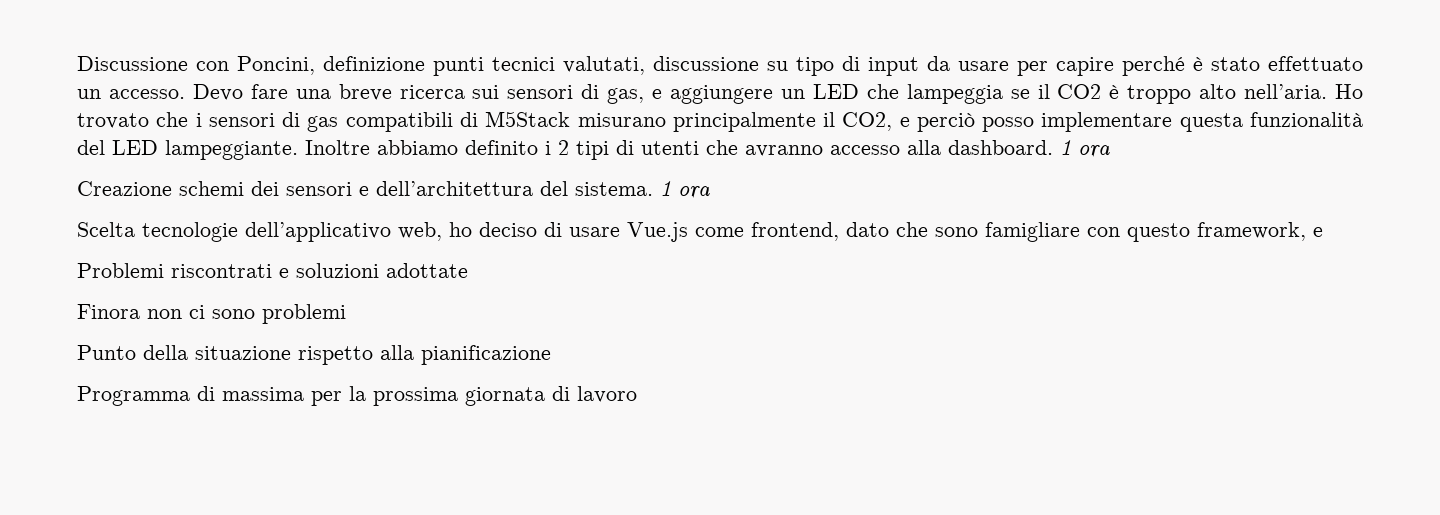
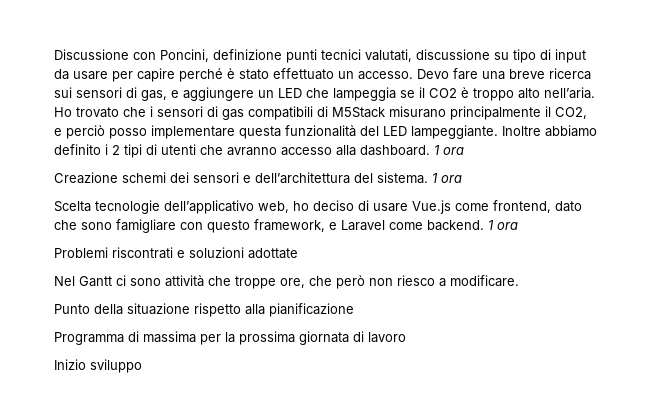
(1323, 232) none -> [341,220,518,231] Laravel come backend. 1 ora
[77,304,346,324] Finora non ci sono problemi -> [54,275,519,289] Nel Gantt ci sono attività che troppe ore, che però non riesco a modificare.
(637, 394) none -> [54,359,142,373] // Inizio sviluppo

